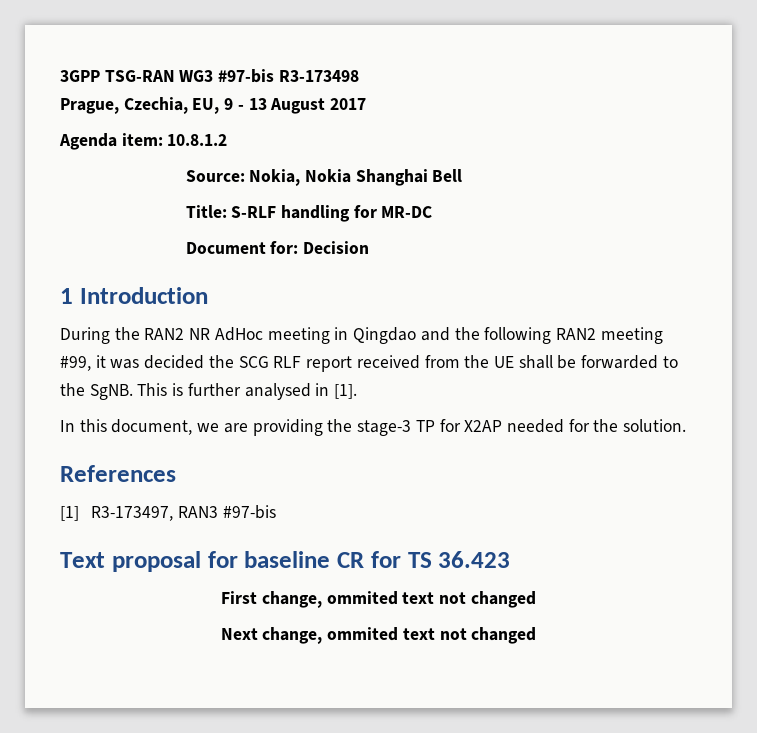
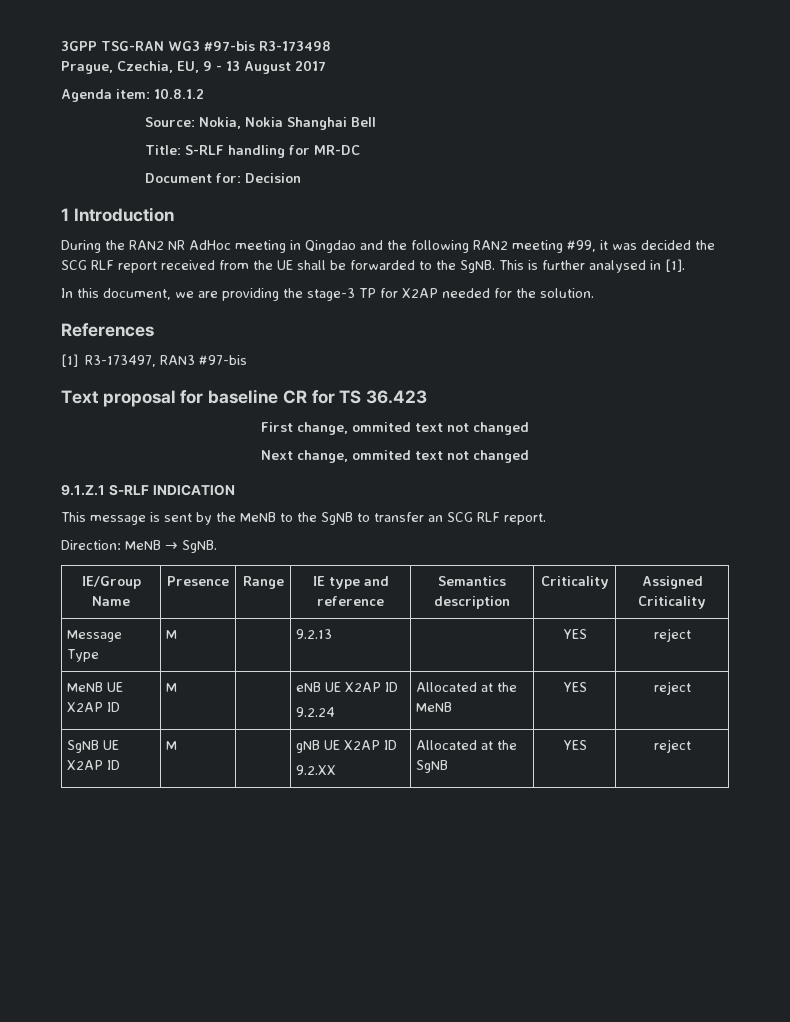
(537, 635) none -> [61,484,235,496] [61,512,546,525] [61,540,217,553] [81,576,141,589] [92,596,130,606] [167,576,229,586] [242,576,284,589] [312,576,389,589] [317,596,384,606] [438,576,506,586] [434,596,510,609] [540,576,609,589] [641,576,703,589] [638,596,706,609] [67,630,123,642] [67,649,100,662] [166,630,178,639] [296,629,333,639] [562,629,587,639] [653,628,691,642] [67,682,124,692] [67,702,121,712] [166,683,178,692] [296,682,399,692] [296,707,336,717] [416,682,518,692] [416,702,453,712] [562,682,587,692] [653,681,691,695] [67,740,120,753] [67,760,121,770] [166,741,178,750] [296,740,398,753] [296,765,337,775] [416,740,518,750] [416,760,449,773] [562,740,587,750] [653,739,691,753] // 9.1.Z.1 S-RLF INDICATION // This message is sent by the MeNB to the SgNB to transfer an SCG RLF report. // Direction: MeNB → SgNB. // IE/Group Name | Presence | Range | IE type and reference | Semantics description | Criticality | Assigned Criticality // Message Type | M | | 9.2.13 | | YES | reject // MeNB UE X2AP ID | M | | eNB UE X2AP ID // 9.2.24 | Allocated at the MeNB | YES | reject // SgNB UE X2AP ID | M | | gNB UE X2AP ID // 9.2.XX | Allocated at the SgNB | YES | reject

